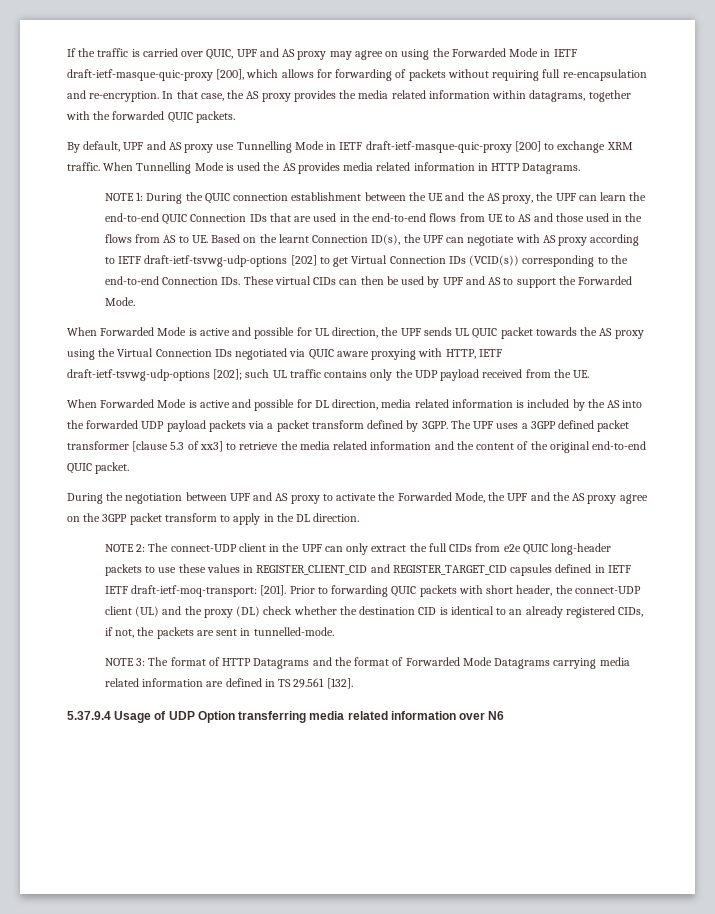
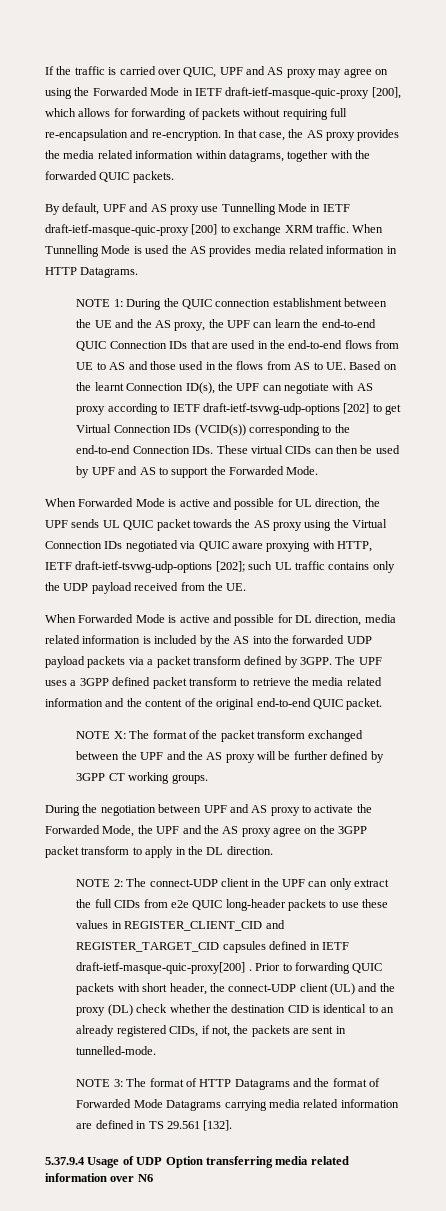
[67,441,223,452] transformer [clause 5.3 of xx3] -> [188,677,237,686] transform
(130, 468) none -> [76,730,364,742] [76,751,384,763] [76,772,208,784] // NOTE X: The format of the packet transform exchanged between the UPF and the AS proxy will be further defined by 3GPP CT working groups.
[104,585,287,597] IETF draft-ietf-moq-transport: [201]. -> [76,962,252,974] draft-ietf-masque-quic-proxy[200] .

